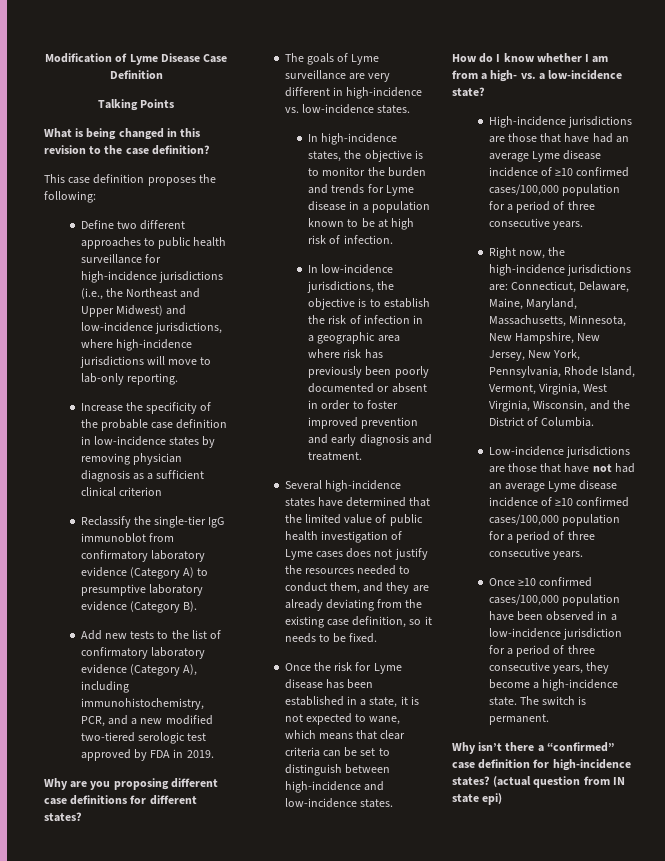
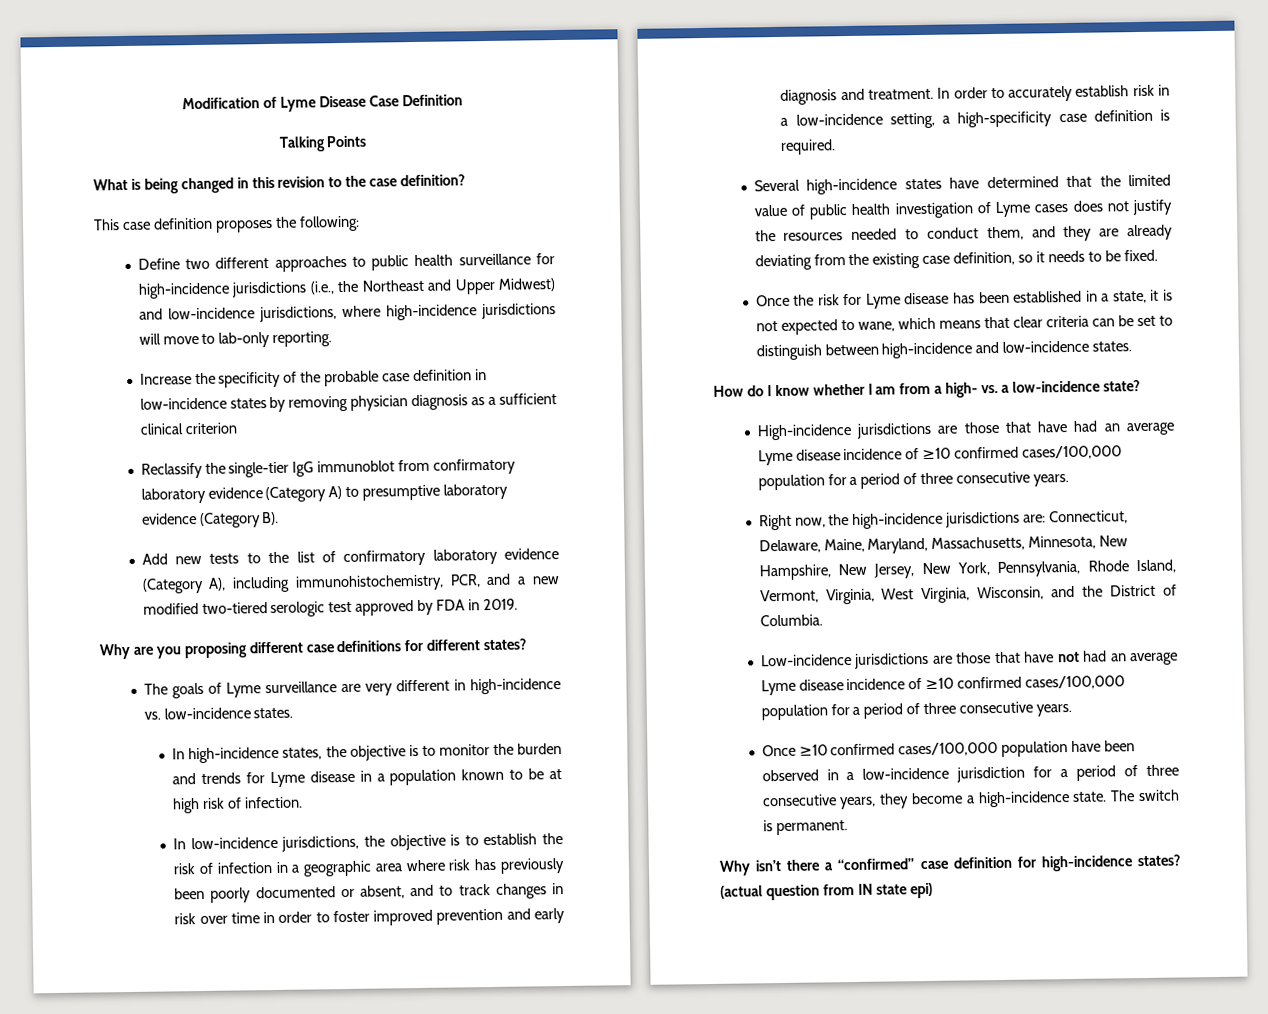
[391,383,427,393] absent -> [360,883,564,899] [174,912,260,925] absent, and to track changes in risk over time
(363, 456) none -> [937,84,1170,102] [780,109,1170,129] [780,139,837,155] In order to accurately establish risk in a low-incidence setting, a high-specificity case definition is required.

